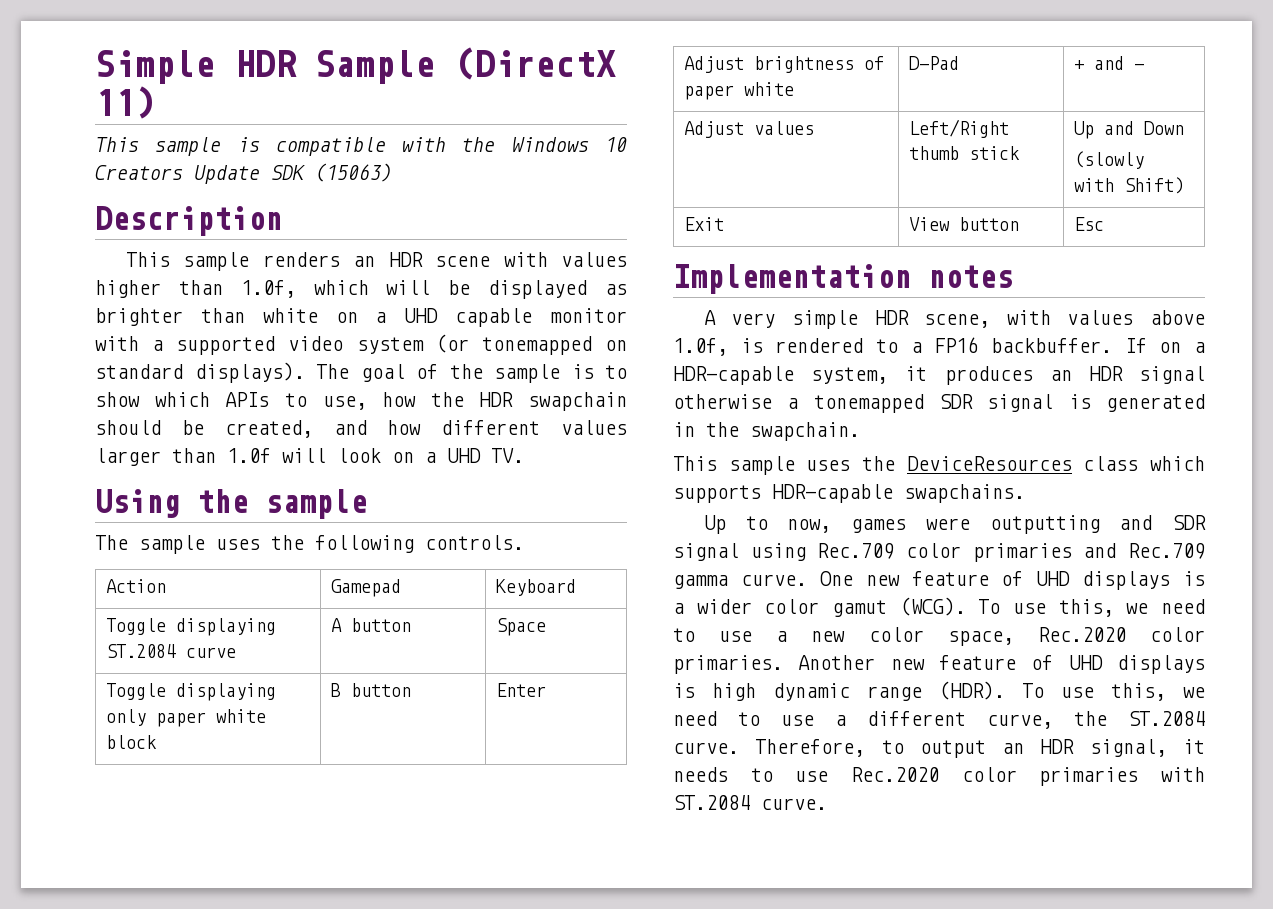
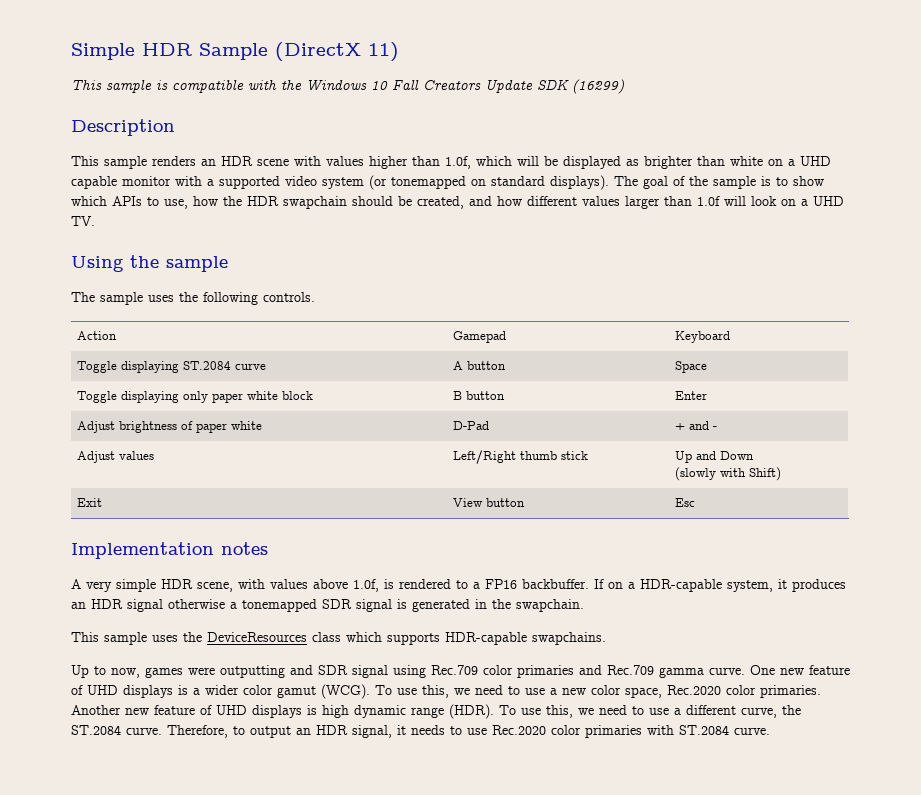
(627, 144) none -> [392,80,419,90] Fall
[315,163,392,182] (15063) -> [572,79,624,94] (16299)

